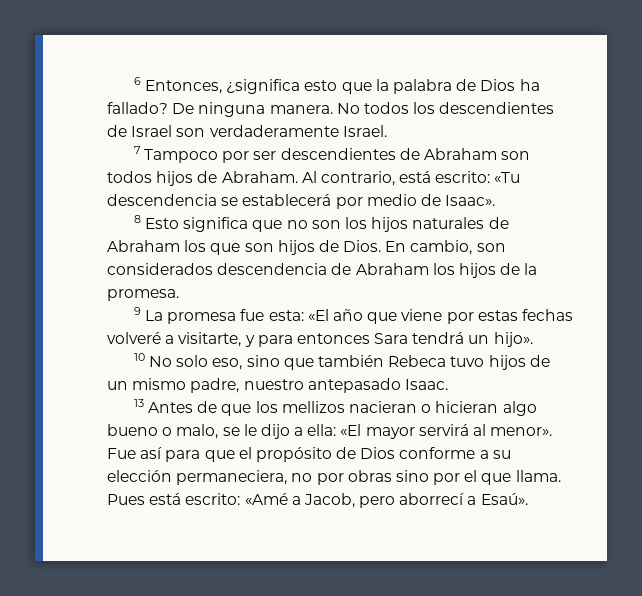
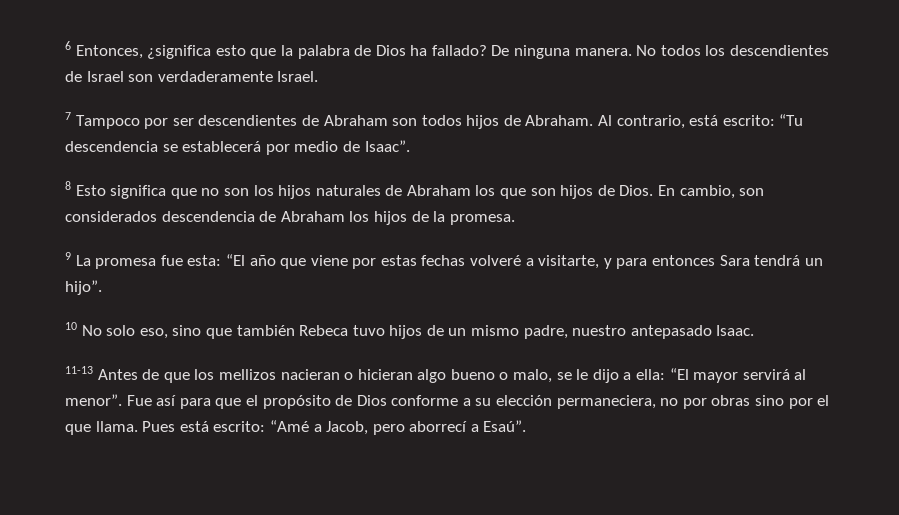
[494,172,521,183] «Tu -> [779,114,804,126] “Tu
[445,195,496,206] Isaac». -> [364,140,410,152] Isaac”.
[307,309,329,321] «El -> [225,254,245,266] “El
[493,332,533,347] hijo». -> [65,280,102,295] hijo”.
[133,399,144,407] 13 -> [65,366,93,374] 11-13
[340,424,362,436] «El -> [669,368,689,380] “El
[490,427,553,436] menor». -> [65,394,122,406] menor”.
[244,493,288,505] «Amé -> [269,420,309,432] “Amé
[480,493,528,505] Esaú». -> [483,420,527,432] Esaú”.

